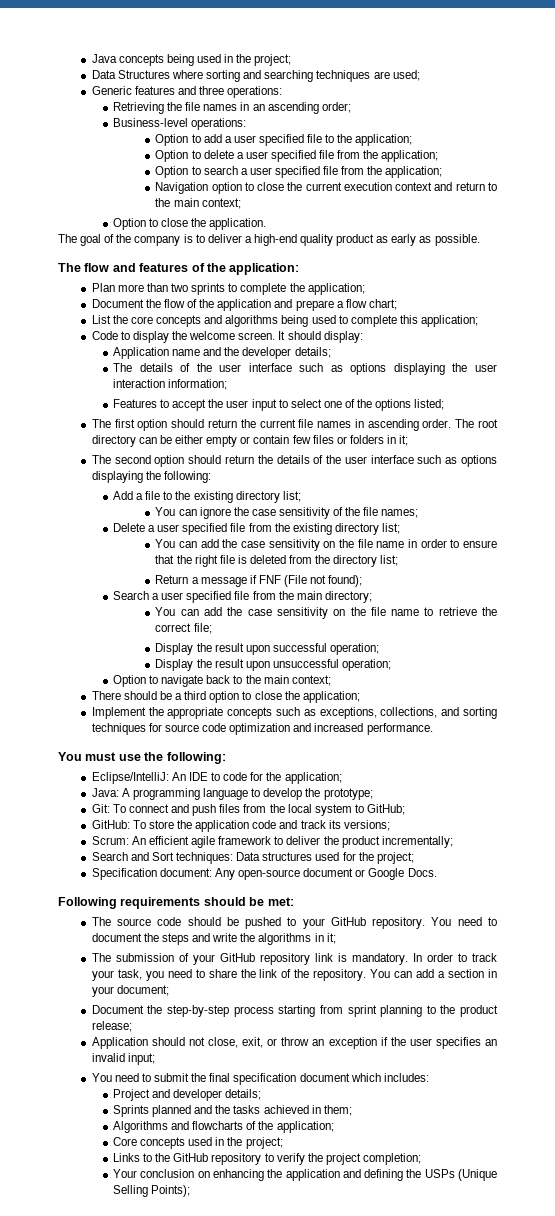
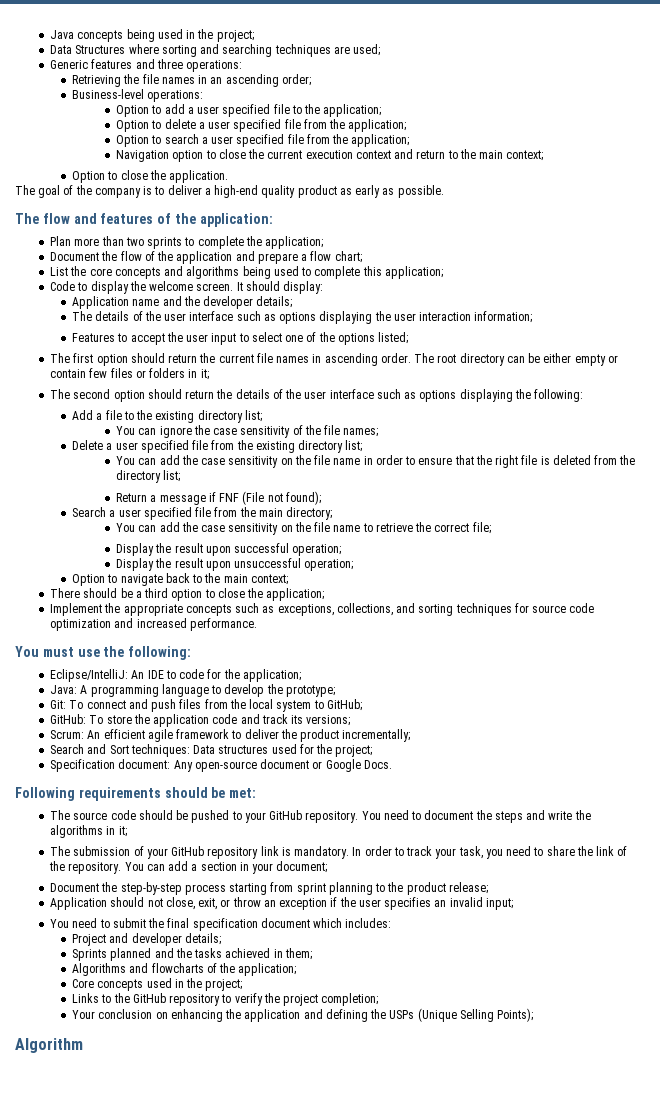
(191, 1191) none -> [15,1038,83,1053] // Algorithm

